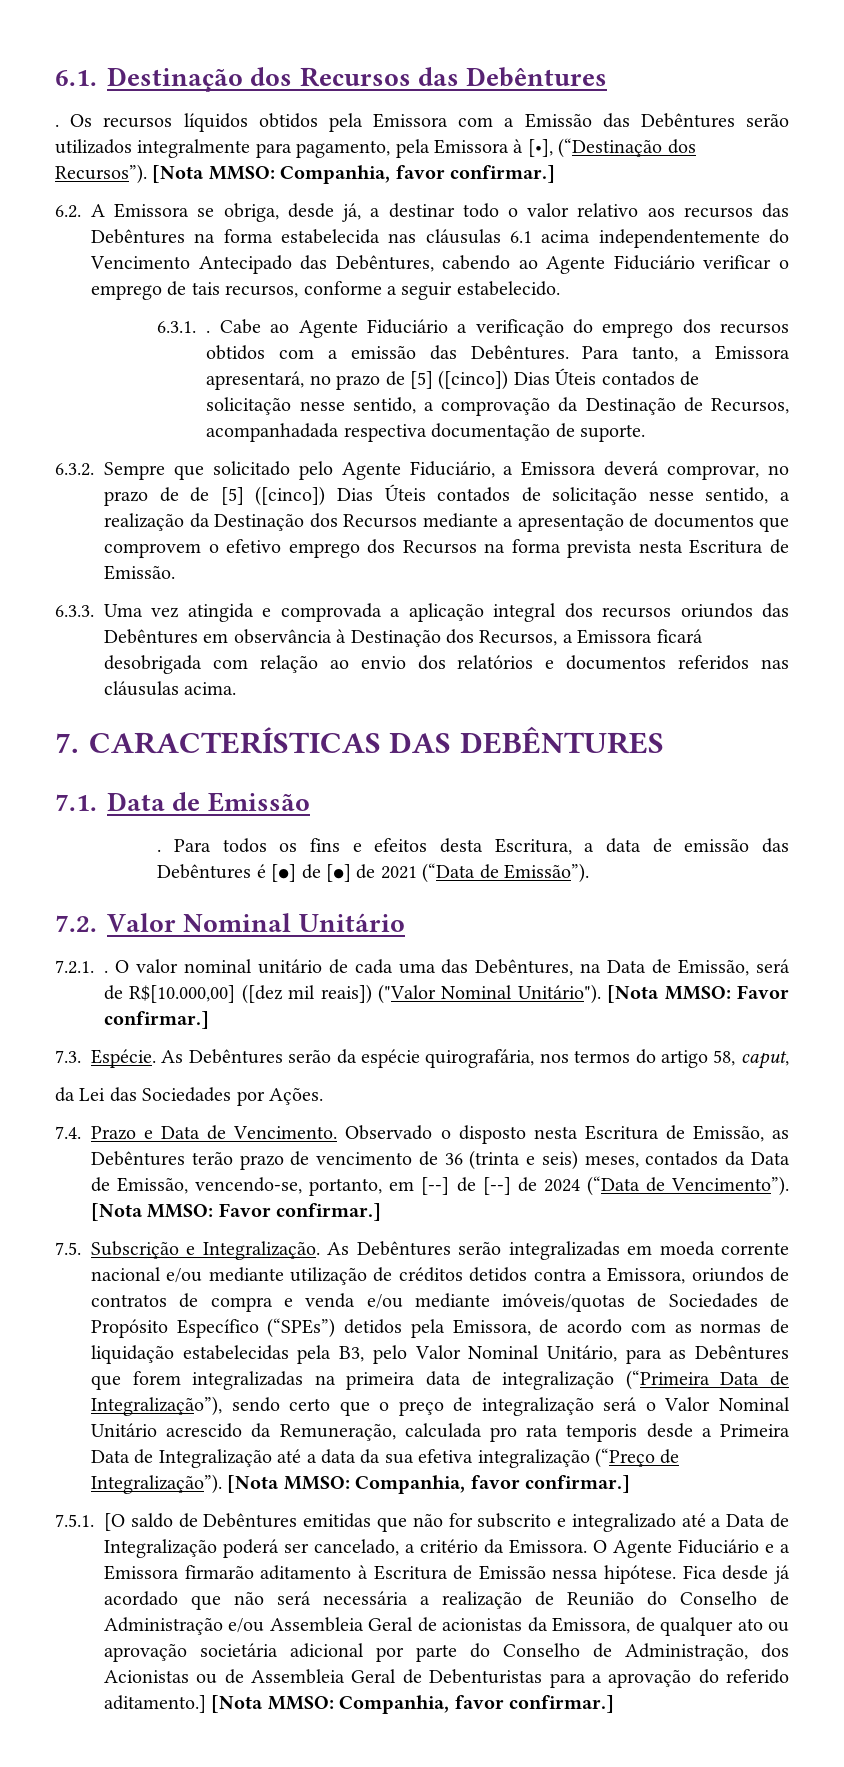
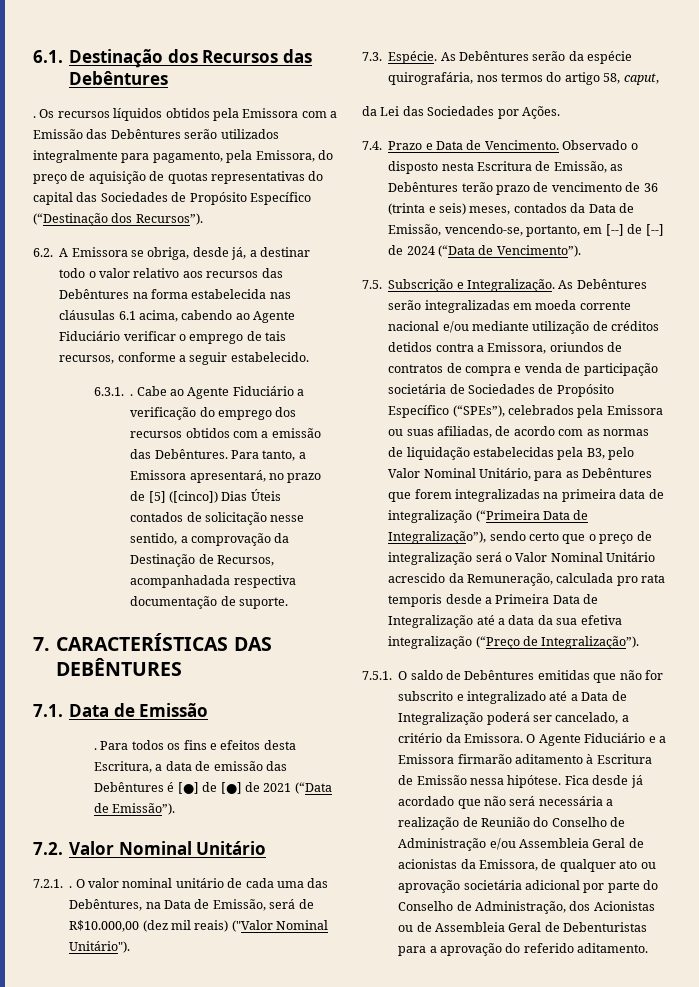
[434,138,696,158] [55,164,555,184] Emissora à [•], (“Destinação dos Recursos”). [Nota MMSO: Companhia, favor confirmar.] -> [255,150,333,162] [33,171,324,184] [33,192,311,205] [33,213,203,226] Emissora, do preço de aquisição de quotas representativas do capital das Sociedades de Propósito Específico (“Destinação dos Recursos”).
[541,229,789,248] [90,255,434,274] acima independentemente do Vencimento Antecipado das Debêntures, -> [139,310,178,322] acima,
[55,461,789,480] [104,484,790,506] [104,513,789,532] [104,539,789,558] [104,565,175,580] [55,603,790,622] [104,629,703,647] [104,655,789,674] [104,681,237,696] // 6.3.2. Sempre que solicitado pelo Agente Fiduciário, a Emissora deverá comprovar, no prazo de de [5] ([cinco]) Dias Úteis contados de solicitação nesse sentido, a realização da Destinação dos Recursos mediante a apresentação de documentos que comprovem o efetivo emprego dos Recursos na forma prevista nesta Escritura de Emissão. // 6.3.3. Uma vez atingida e comprovada a aplicação integral dos recursos oriundos das Debêntures em observância à Destinação dos Recursos, a Emissora ficará desobrigada com relação ao envio dos relatórios e documentos referidos nas cláusulas acima. -> (289, 603) none
[129,984,372,1004] R$[10.000,00] ([dez mil reais]) -> [69,920,229,932] R$10.000,00 (dez mil reais)
[607,985,789,1003] [104,1011,209,1029] [Nota MMSO: Favor confirmar.] -> (131, 947) none
[91,1203,382,1221] [Nota MMSO: Favor confirmar.] -> (581, 251) none
[366,1293,626,1312] e/ou mediante imóveis/quotas -> [565,363,658,376] [388,384,447,394] de participação societária
[267,1318,531,1338] (“SPEs”) detidos pela Emissora, -> [452,405,663,418] [388,426,492,438] (“SPEs”), celebrados pela Emissora ou suas afiliadas,
[227,1475,630,1494] [Nota MMSO: Companhia, favor confirmar.] -> (640, 642) none
[104,1513,125,1531] [O -> [398,671,408,680] O
[104,1695,614,1714] aditamento.] [Nota MMSO: Companhia, favor confirmar.] -> [577,943,649,953] aditamento.

